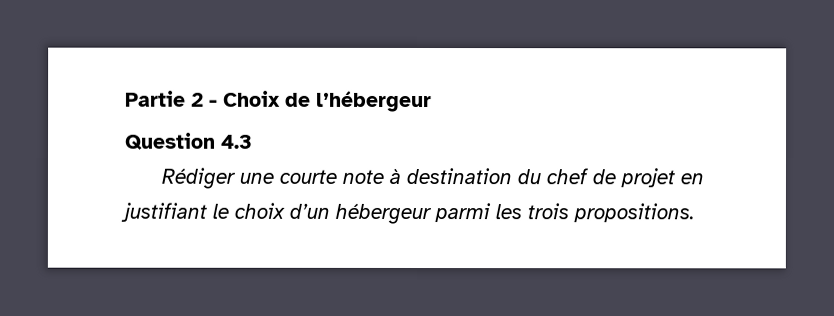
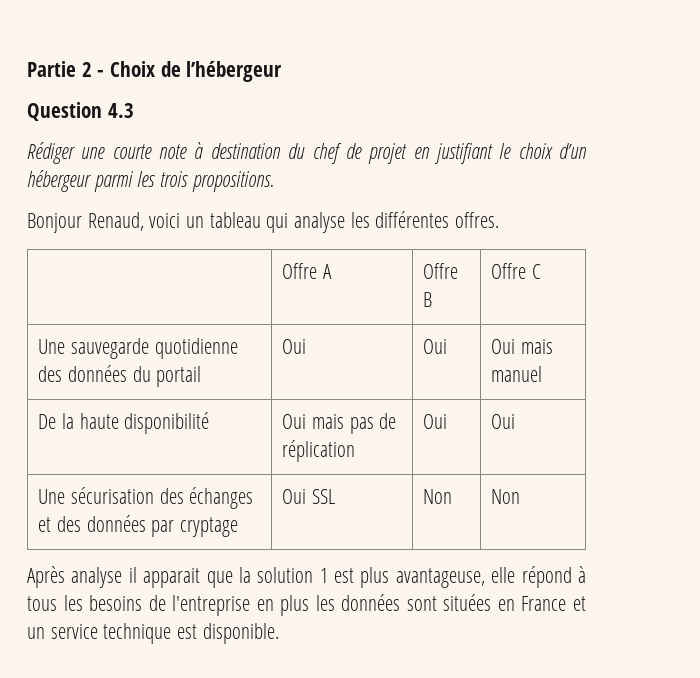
(694, 213) none -> [27,211,500,233] [282,263,332,279] [423,263,459,279] [423,292,433,307] [491,263,541,279] [38,338,238,359] [38,365,202,387] [282,339,307,354] [423,339,448,354] [491,339,553,354] [491,366,543,382] [38,412,210,434] [282,413,397,434] [282,440,356,462] [423,414,448,429] [491,414,516,429] [38,487,254,509] [38,515,238,537] [282,489,335,504] [423,489,453,504] [491,489,521,504] [27,566,586,588] [27,594,586,616] [27,623,279,644] // Bonjour Renaud, voici un tableau qui analyse les différentes offres. // | Offre A | Offre B | Offre C // Une sauvegarde quotidienne des données du portail | Oui | Oui | Oui mais manuel // De la haute disponibilité | Oui mais pas de réplication | Oui | Oui // Une sécurisation des échanges et des données par cryptage | Oui SSL | Non | Non // Après analyse il apparait que la solution 1 est plus avantageuse, elle répond à tous les besoins de l'entreprise en plus les données sont situées en France et un service technique est disponible.

